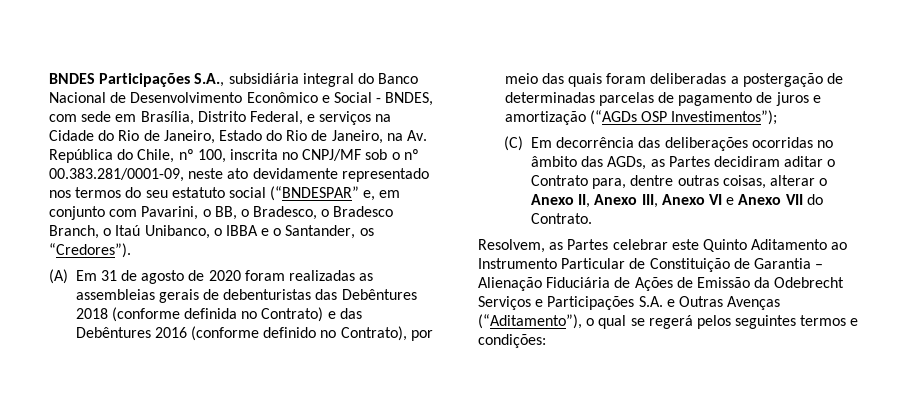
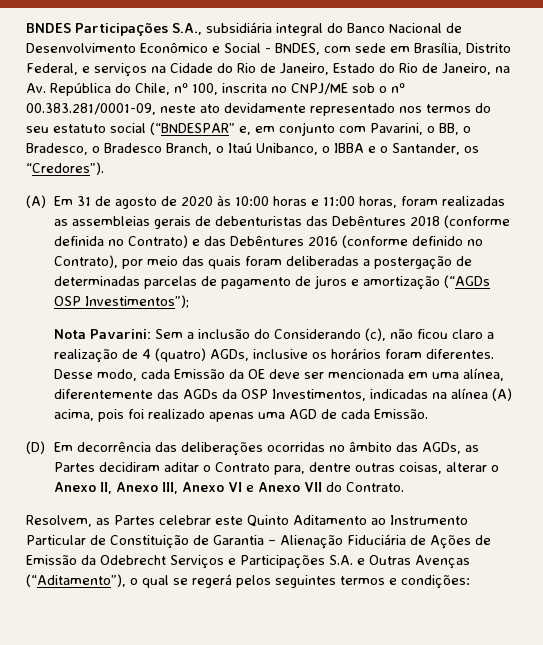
[302,149,362,161] CNPJ/MF -> [291,83,348,95] CNPJ/ME
(241, 275) none -> [217,195,398,208] às 10:00 horas e 11:00 horas,
[504,136,524,151] (C) -> [54,328,495,341] [54,348,495,363] [54,368,505,381] [54,388,513,401] [54,409,429,422] [26,441,45,454] Nota Pavarini: Sem a inclusão do Considerando (c), não ficou claro a realização de 4 (quatro) AGDs, inclusive os horários foram diferentes. Desse modo, cada Emissão da OE deve ser mencionada em uma alínea, diferentemente das AGDs da OSP Investimentos, indicadas na alínea (A) acima, pois foi realizado apenas uma AGD de cada Emissão. // (D)

